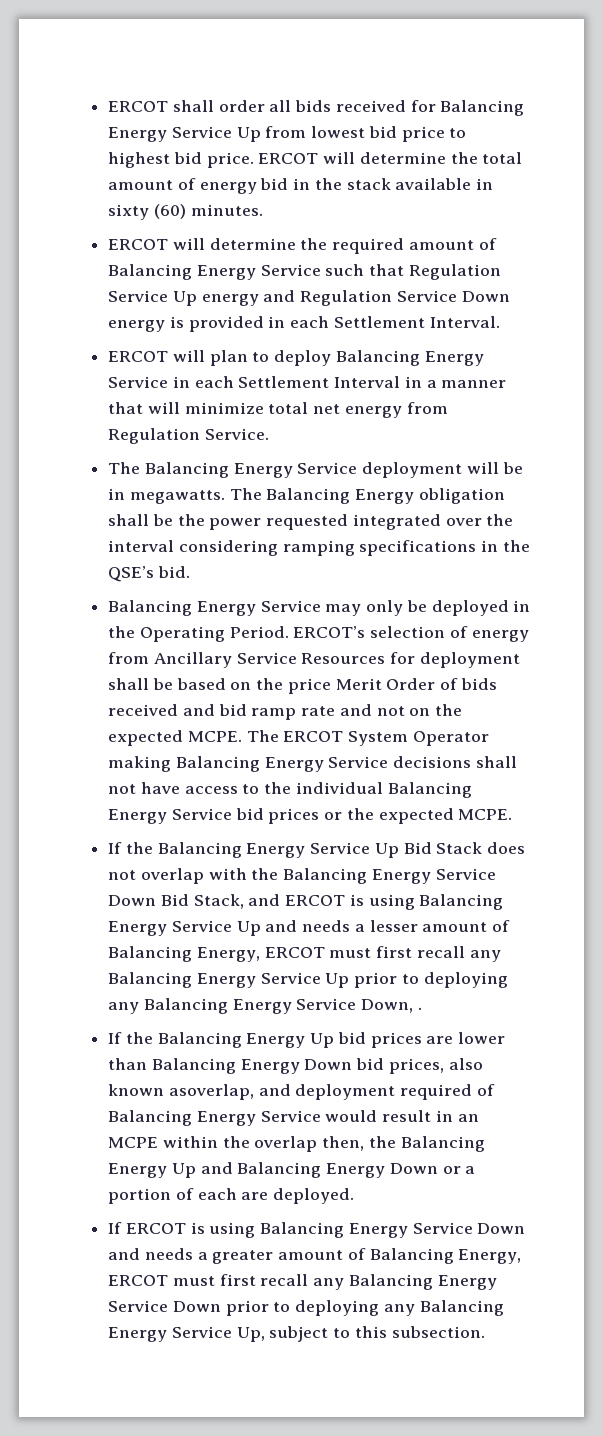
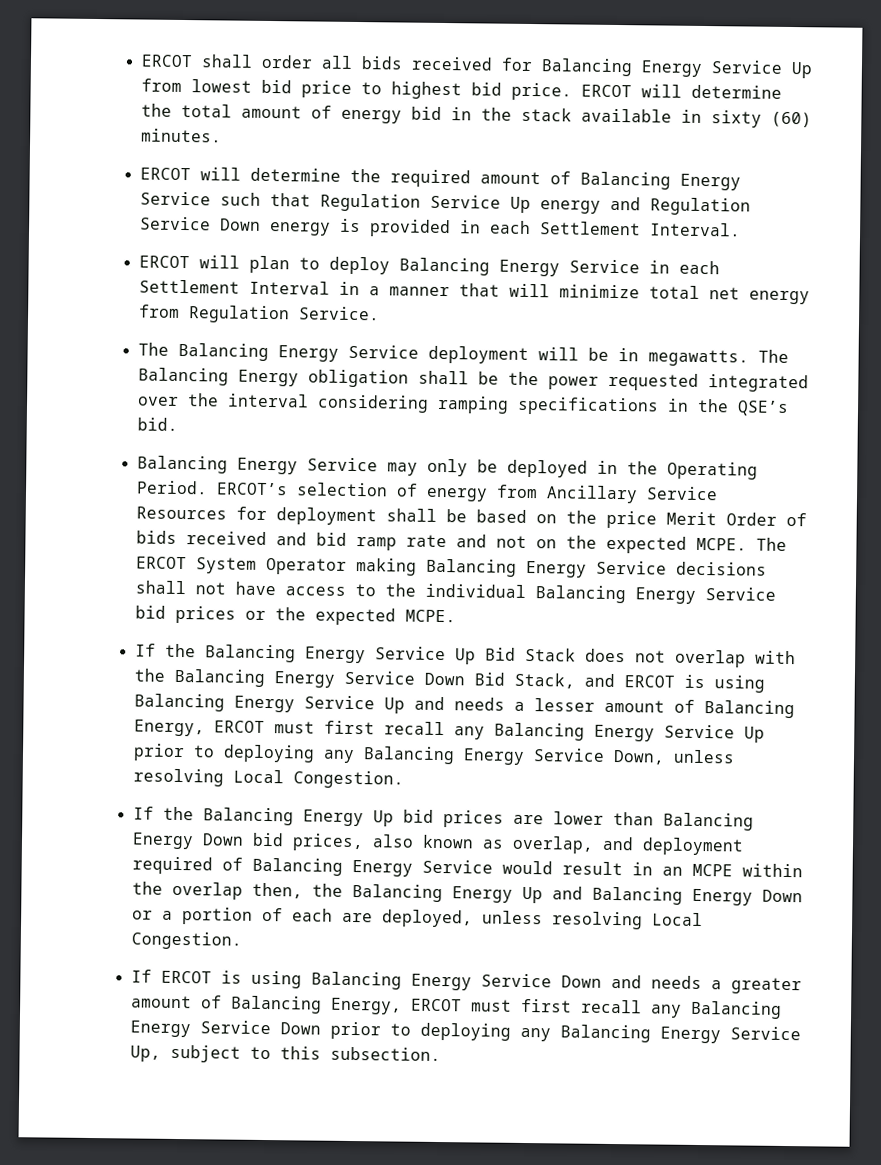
[417,1007,422,1010] . -> [672,749,735,764] [132,768,404,789] unless resolving Local Congestion.
[168,1084,254,1100] asoverlap, -> [481,835,594,854] as overlap,
[273,1188,355,1204] deployed. -> [381,909,703,930] [130,931,242,950] deployed, unless resolving Local Congestion.

